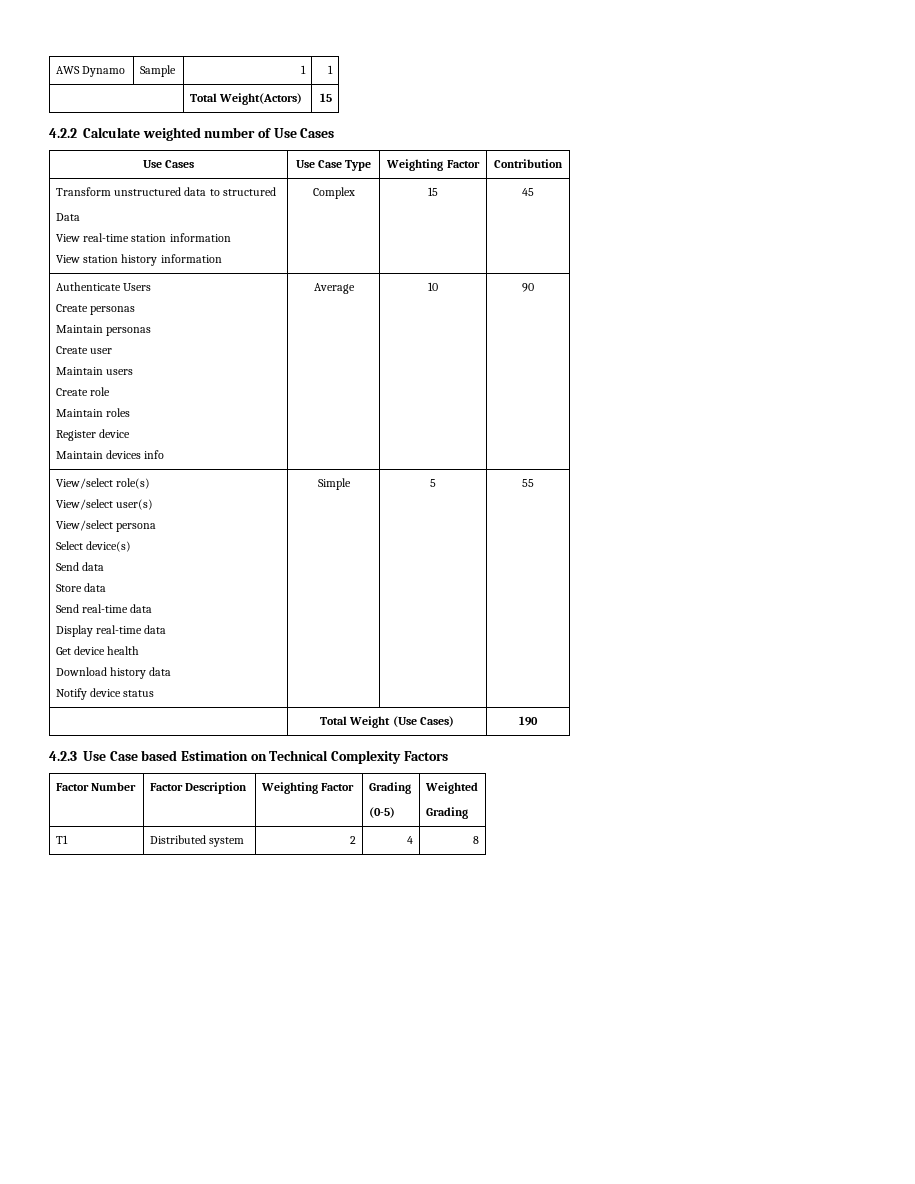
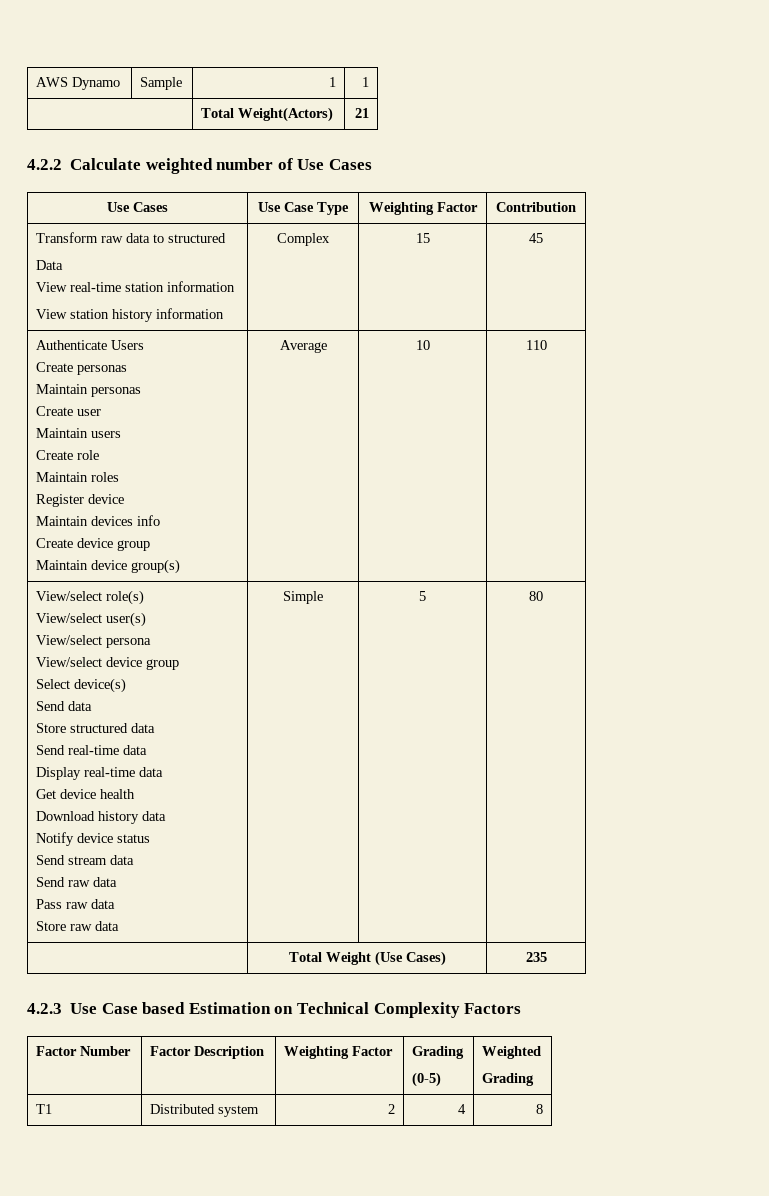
[320,93,333,102] 15 -> [354,108,369,118] 21
[114,187,182,196] unstructured -> [101,236,124,243] raw
(165, 454) none -> [36,538,151,551] [36,559,181,574] // Create device group // Maintain device group(s)
[522,283,534,292] 90 -> [525,340,547,350] 110
(157, 527) none -> [36,657,180,670] // View/select device group
(82, 588) none -> [70,723,129,733] structured
(155, 693) none -> [36,855,135,865] [36,877,118,887] [36,899,116,909] [36,921,120,931] // Send stream data // Send raw data // Pass raw data // Store raw data
[522,479,534,487] 55 -> [529,591,543,601] 80
[519,716,538,726] 190 -> [525,952,547,962] 235

